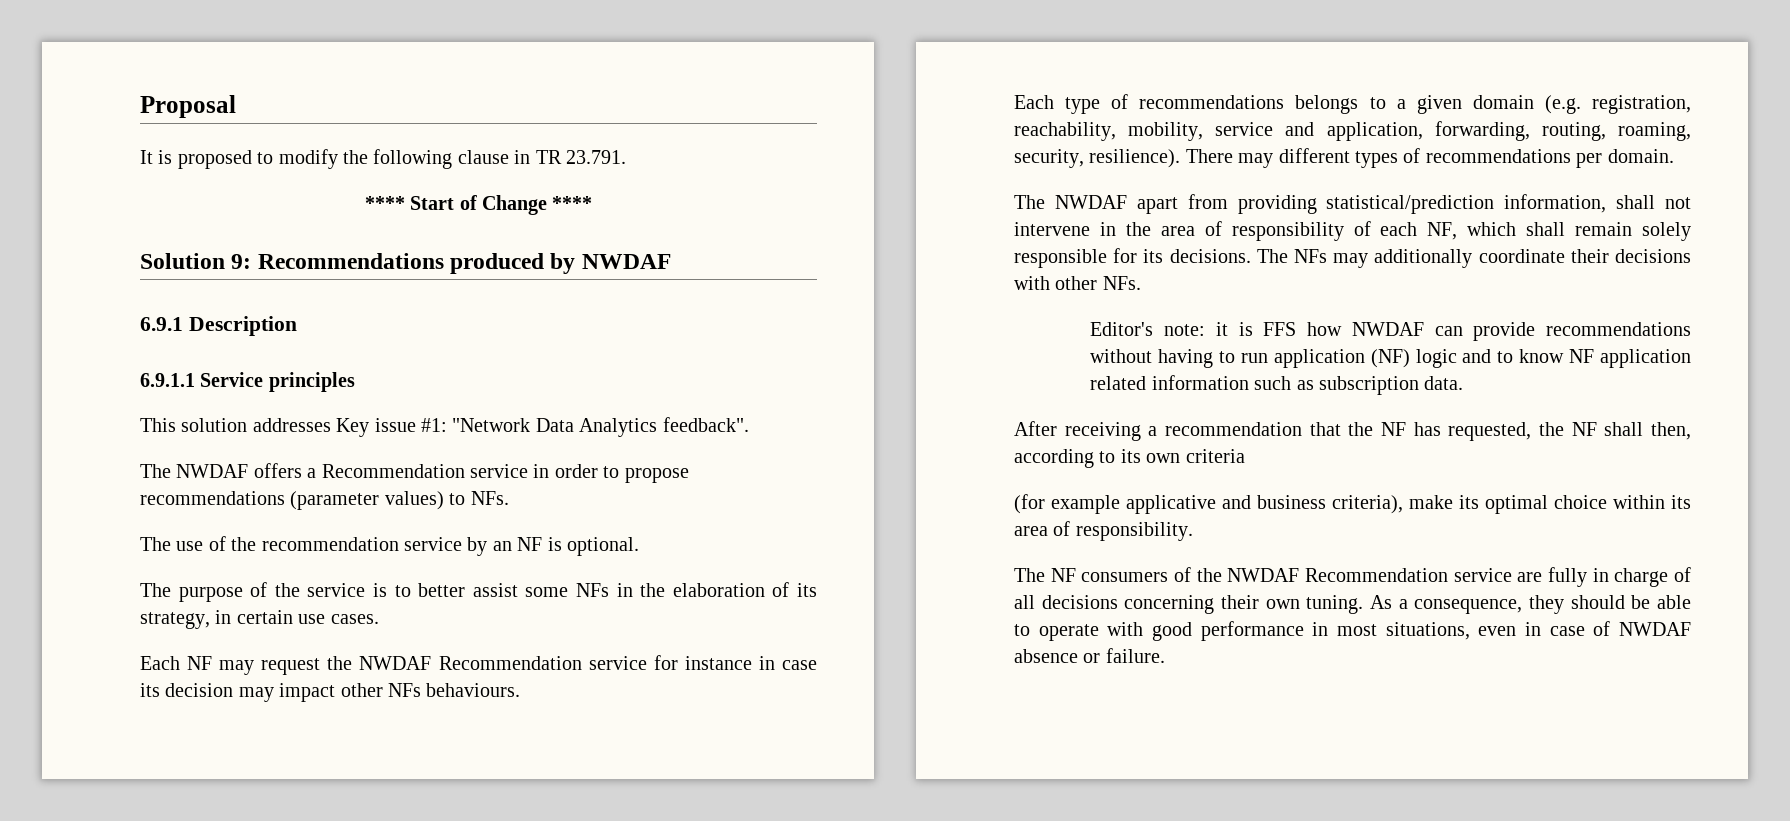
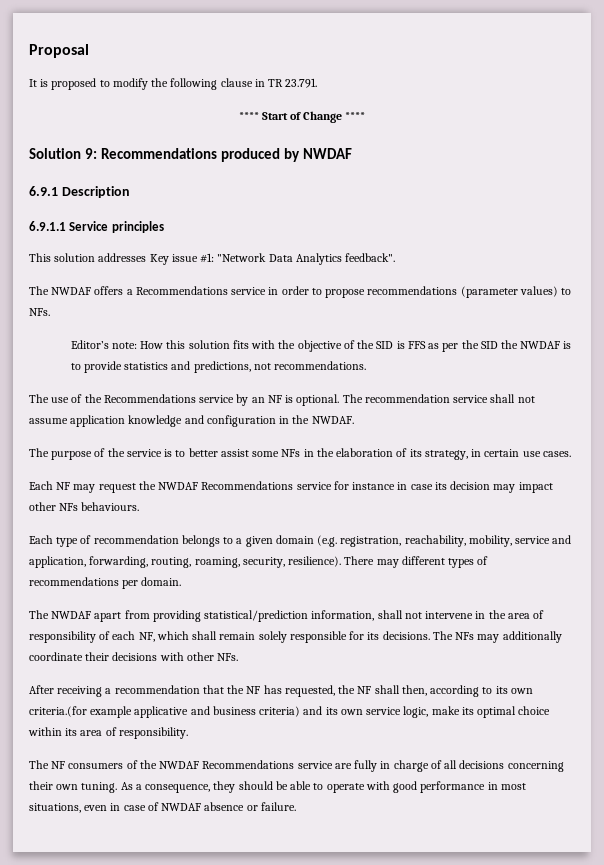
[321,464,465,478] Recommendation -> [135,286,228,295] Recommendations
(509, 498) none -> [70,340,572,352] [70,361,367,373] // Editor’s note: How this solution fits with the objective of the SID is FFS as per the SID the NWDAF is to provide statistics and predictions, not recommendations.
[261,537,399,551] recommendation -> [103,394,196,403] Recommendations
(639, 546) none -> [342,394,535,403] [29,415,354,427] The recommendation service shall not assume application knowledge and configuration in the NWDAF.
[438,656,582,670] Recommendation -> [201,481,294,490] Recommendations
[1139,95,1285,109] recommendations -> [93,535,179,544] recommendation
[1090,322,1691,341] [1090,349,1691,368] [1090,375,1464,395] // Editor's note: it is FFS how NWDAF can provide recommendations without having to run application (NF) logic and to know NF application related information such as subscription data. -> (239, 657) none
[1185,449,1245,463] [1014,494,1045,514] criteria // (for -> [29,706,87,717] criteria.(for
[1332,495,1403,514] criteria), -> [259,706,429,718] criteria) and its own service logic,
[1305,568,1448,582] Recommendation -> [202,760,295,769] Recommendations

